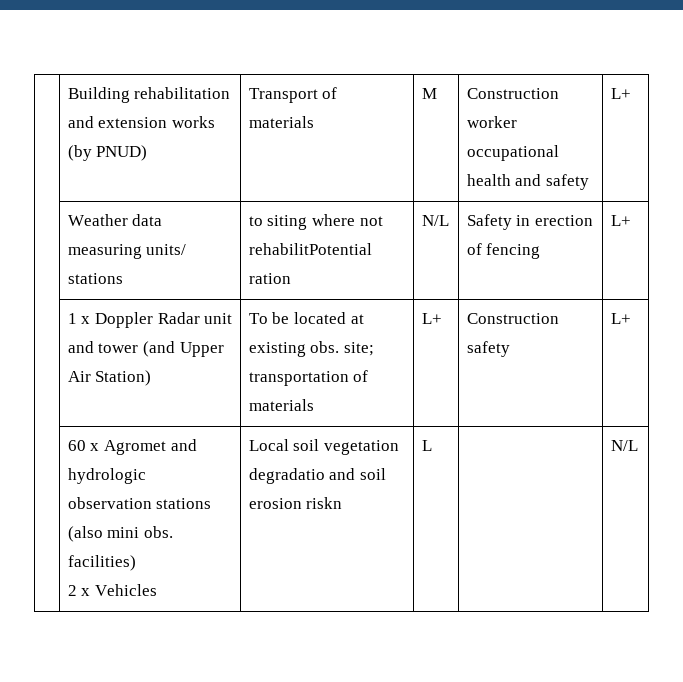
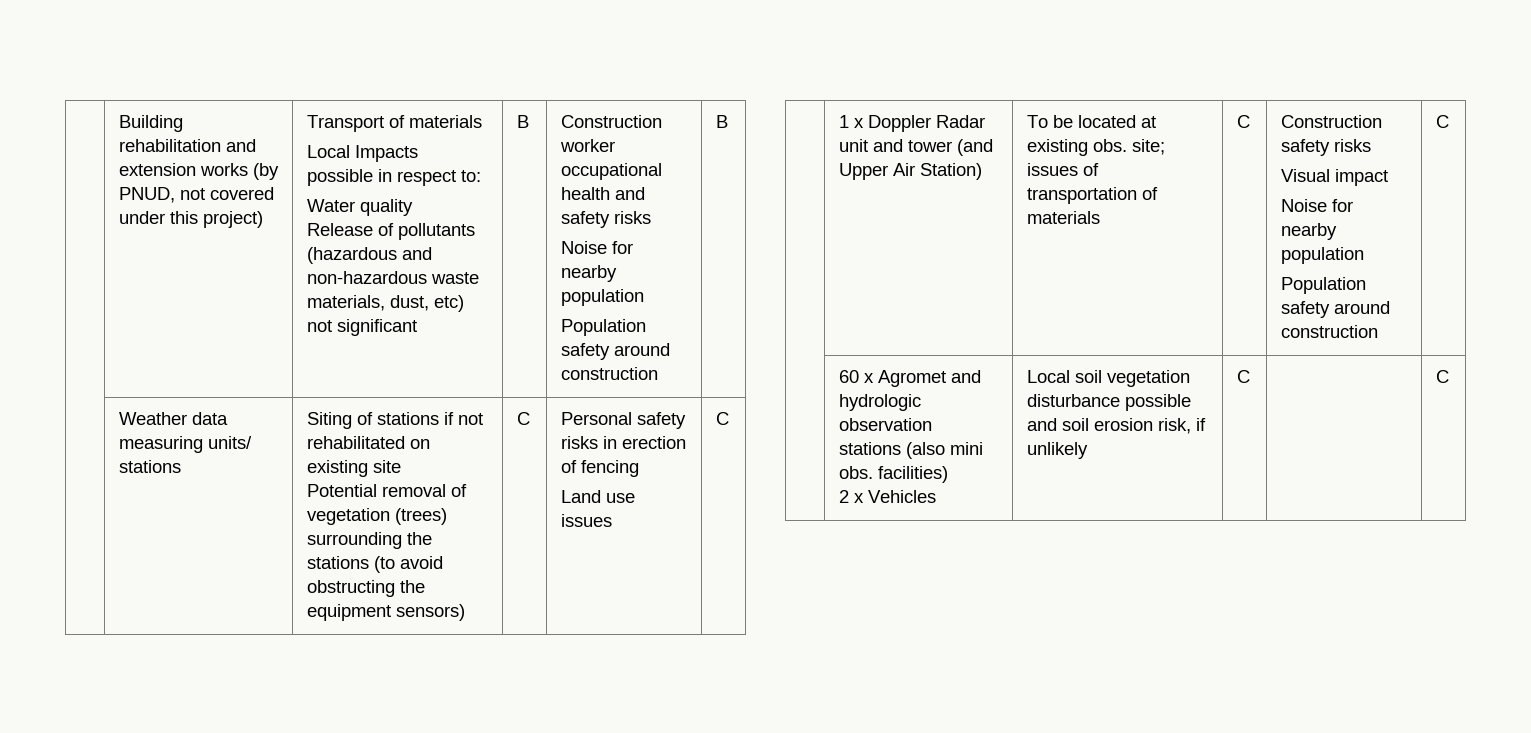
[96,145,148,161] [248,87,338,103] [248,116,314,128] [421,88,437,99] PNUD) | Transport of materials | M -> [118,187,274,203] [118,211,263,228] [306,115,482,132] [306,145,418,162] [306,169,481,186] [306,199,413,216] [306,223,475,240] [306,247,432,264] [306,271,479,284] [306,295,464,312] [306,319,417,336] [516,115,529,128] PNUD, not covered under this project) | Transport of materials // Local Impacts possible in respect to: // Water quality // Release of pollutants (hazardous and non-hazardous waste materials, dust, etc) not significant | B
[610,88,631,99] | L+ -> [613,211,651,224] [560,241,633,254] [560,265,617,282] [560,289,644,306] [560,319,646,336] [560,343,670,360] [560,367,658,380] [715,115,728,128] risks // Noise for nearby population // Population safety around construction | B
[248,214,383,230] [248,243,372,255] [248,273,291,284] [421,215,449,226] [466,214,512,230] to siting where not rehabilitPotential ration | N/L | Safety -> [306,412,483,429] [306,436,430,449] [306,460,401,477] [306,484,467,497] [306,508,447,525] [306,532,432,549] [306,556,443,573] [306,580,425,597] [306,604,465,621] [516,412,530,425] [560,412,686,429] [560,436,598,449] Siting of stations if not rehabilitated on existing site // Potential removal of vegetation (trees) surrounding the stations (to avoid obstructing the equipment sensors) | C | Personal safety risks
[610,215,631,226] | L+ -> [560,490,635,503] [560,514,612,527] [715,412,729,425] // Land use issues | C
(374, 349) none -> [1026,163,1099,176] issues of
[421,313,442,324] L+ -> [1236,115,1250,128] C
[610,313,631,324] | L+ -> [1333,139,1371,152] [1280,169,1388,186] [1280,199,1353,212] [1280,223,1337,240] [1280,247,1364,264] [1280,277,1366,294] [1280,301,1390,318] [1280,325,1378,338] [1435,115,1449,128] risks // Visual impact // Noise for nearby population // Population safety around construction | C
[248,468,325,484] degradatio -> [1026,394,1191,411] disturbance possible
[306,497,343,509] [421,440,432,451] [610,440,638,451] riskn | L | | N/L -> [1157,418,1206,434] [1026,442,1088,459] [1236,370,1250,383] [1435,370,1449,383] risk, if unlikely | C | | C

